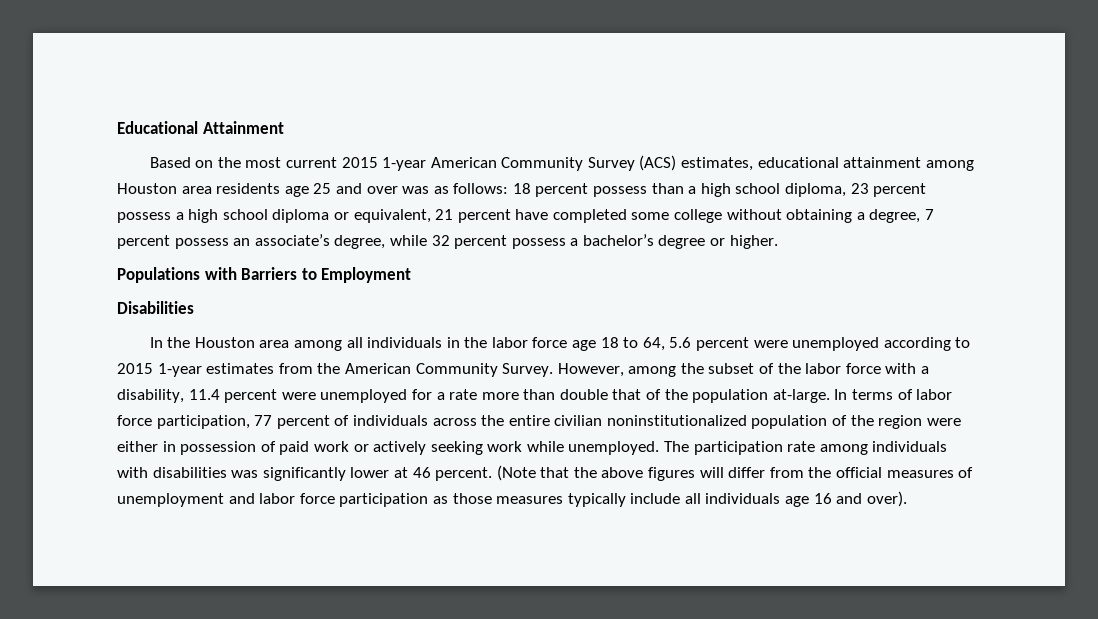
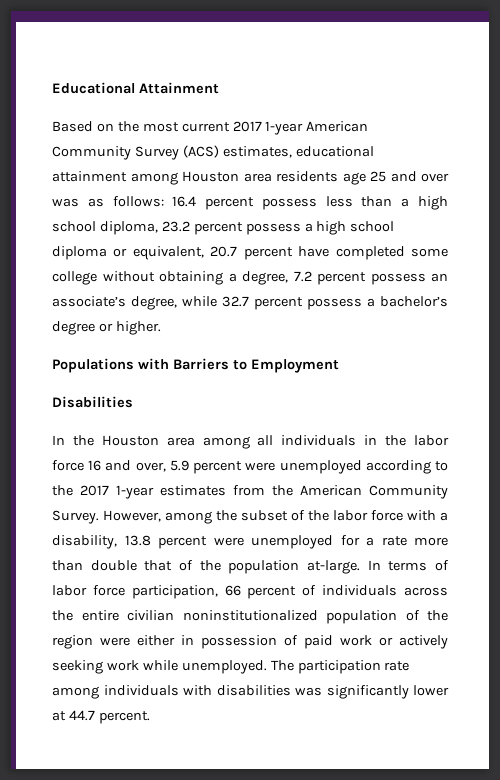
[341,157,378,168] 2015 -> [232,121,262,132] 2017
[512,183,648,197] 18 percent possess -> [172,196,353,210] 16.4 percent possess less
[850,183,869,194] 23 -> [161,221,190,232] 23.2
[435,209,454,220] 21 -> [210,246,238,257] 20.7
[925,209,935,220] 7 -> [293,271,312,282] 7.2
[431,235,450,246] 32 -> [222,296,249,307] 32.7
[572,337,692,351] age 18 to 64, 5.6 -> [88,460,189,472] 16 and over, 5.9
[117,363,153,374] 2015 -> [52,485,109,496] the 2017
[188,389,220,400] 11.4 -> [124,535,151,546] 13.8
[254,415,273,426] 77 -> [224,585,241,596] 66
[412,465,974,481] [117,491,907,507] 46 percent. (Note that the above figures will differ from the official measures of unemployment and labor force participation as those measures typically include all individuals age 16 and over). -> [68,710,150,724] 44.7 percent.

